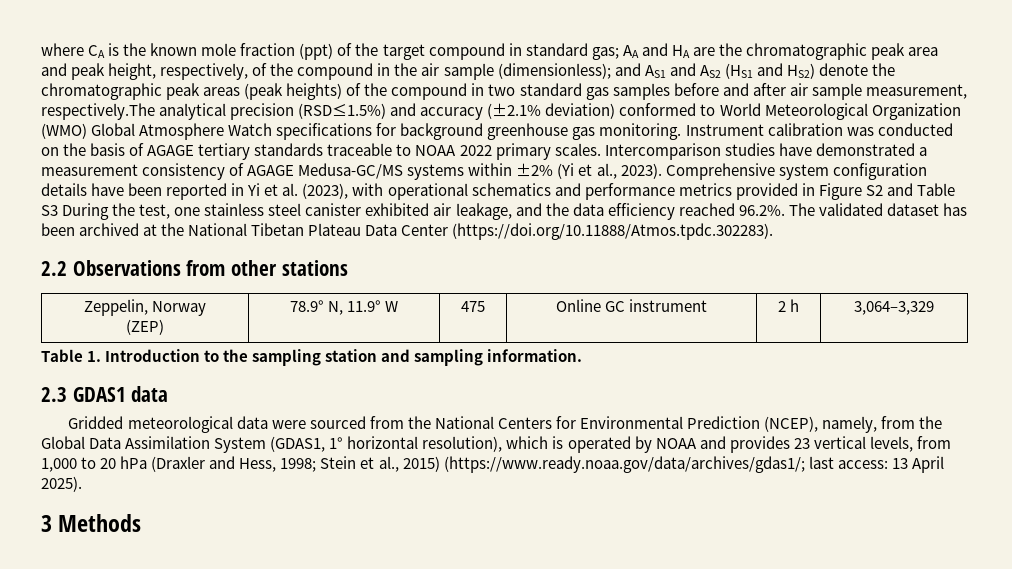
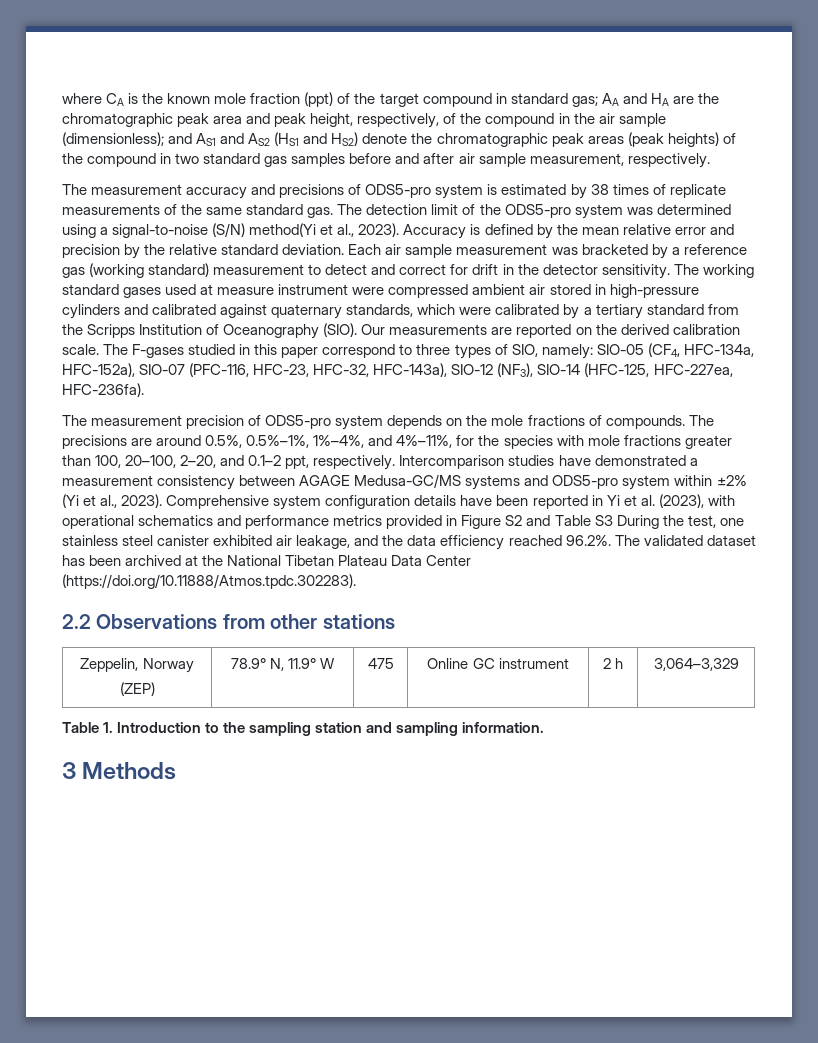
[41,103,961,120] [41,123,953,140] [41,143,601,160] respectively.The analytical precision (RSD≤1.5%) and accuracy (±2.1% deviation) conformed to World Meteorological Organization (WMO) Global Atmosphere Watch specifications for background greenhouse gas monitoring. Instrument calibration was conducted on the basis of AGAGE tertiary standards traceable to NOAA 2022 primary scales. -> [627,153,710,168] [62,184,726,199] [62,204,731,219] [62,223,734,239] [62,244,747,259] [62,263,754,279] [62,284,699,298] [62,304,739,319] [62,323,740,339] [62,343,754,359] [62,363,733,377] [62,383,144,397] [62,415,714,430] [62,435,732,449] [62,455,396,470] respectively. // The measurement accuracy and precisions of ODS5-pro system is estimated by 38 times of replicate measurements of the same standard gas. The detection limit of the ODS5-pro system was determined using a signal-to-noise (S/N) method(Yi et al., 2023). Accuracy is defined by the mean relative error and precision by the relative standard deviation. Each air sample measurement was bracketed by a reference gas (working standard) measurement to detect and correct for drift in the detector sensitivity. The working standard gases used at measure instrument were compressed ambient air stored in high-pressure cylinders and calibrated against quaternary standards, which were calibrated by a tertiary standard from the Scripps Institution of Oceanography (SIO). Our measurements are reported on the derived calibration scale. The F-gases studied in this paper correspond to three types of SIO, namely: SIO-05 (CF4, HFC-134a, HFC-152a), SIO-07 (PFC-116, HFC-23, HFC-32, HFC-143a), SIO-12 (NF3), SIO-14 (HFC-125, HFC-227ea, HFC-236fa). // The measurement precision of ODS5-pro system depends on the mole fractions of compounds. The precisions are around 0.5%, 0.5%–1%, 1%–4%, and 4%–11%, for the species with mole fractions greater than 100, 20–100, 2–20, and 0.1–2 ppt, respectively.
[229,163,245,176] of -> [239,475,296,486] between
(465, 172) none -> [524,475,671,490] and ODS5-pro system
[41,386,169,402] [68,416,943,433] [41,436,951,453] [41,456,944,473] [41,476,82,492] // 2.3 GDAS1 data // Gridded meteorological data were sourced from the National Centers for Environmental Prediction (NCEP), namely, from the Global Data Assimilation System (GDAS1, 1° horizontal resolution), which is operated by NOAA and provides 23 vertical levels, from 1,000 to 20 hPa (Draxler and Hess, 1998; Stein et al., 2015) (https://www.ready.noaa.gov/data/archives/gdas1/; last access: 13 April 2025). -> (545, 727) none

